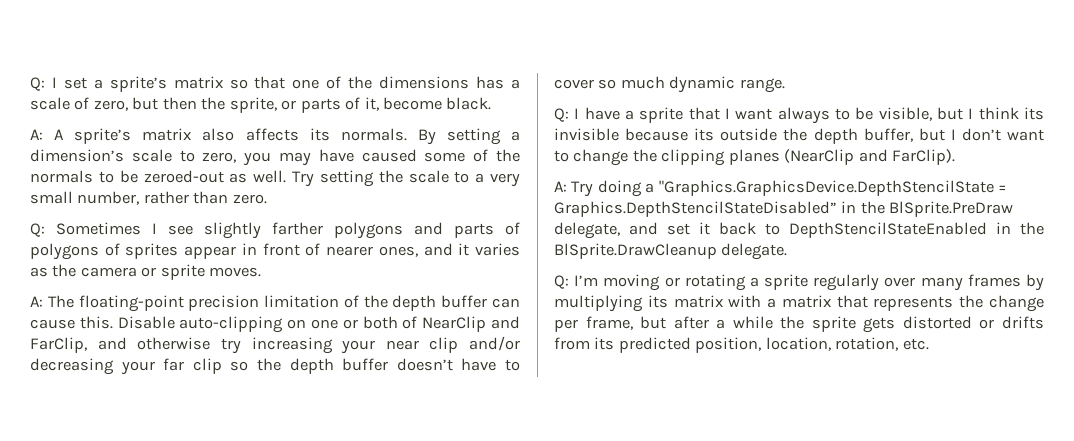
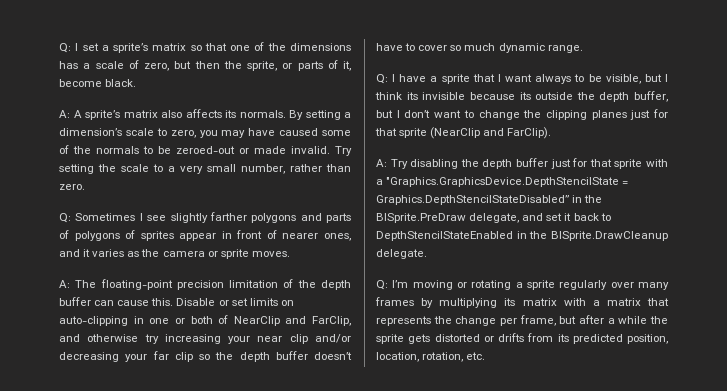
[229,170,287,183] as well. -> [239,146,330,154] or made invalid.
[179,316,307,333] auto-clipping on -> [218,298,294,306] [59,316,144,326] or set limits on auto-clipping in
(780, 157) none -> [630,109,668,120] [375,128,428,138] just for that sprite
[597,180,642,197] doing -> [410,158,668,169] disabling the depth buffer just for that sprite with

